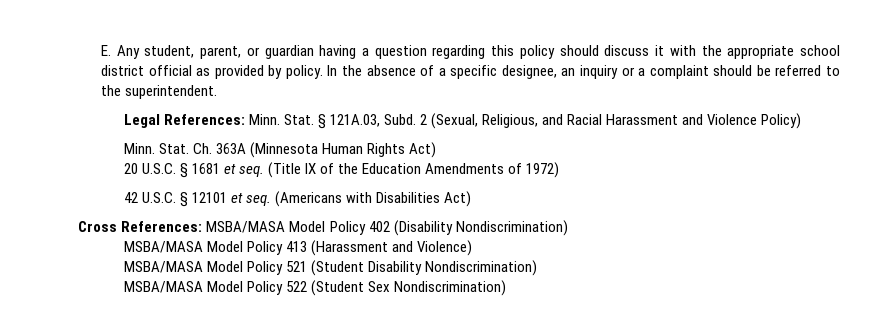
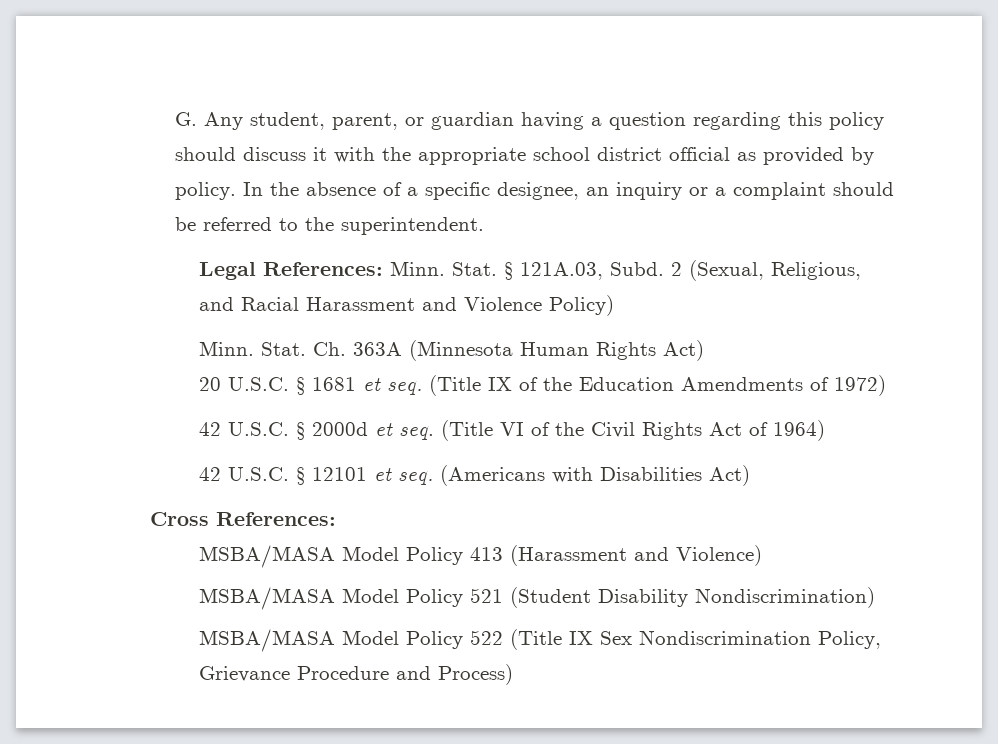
[100,45,111,56] E. -> [174,112,197,126] G.
(560, 170) none -> [199,420,826,441] // 42 U.S.C. § 2000d et seq. (Title VI of the Civil Rights Act of 1964)
[206,220,568,236] MSBA/MASA Model Policy 402 (Disability Nondiscrimination) -> (337, 519) none
[310,280,506,296] (Student Sex Nondiscrimination) -> [510,629,882,650] [199,664,514,685] (Title IX Sex Nondiscrimination Policy, Grievance Procedure and Process)

